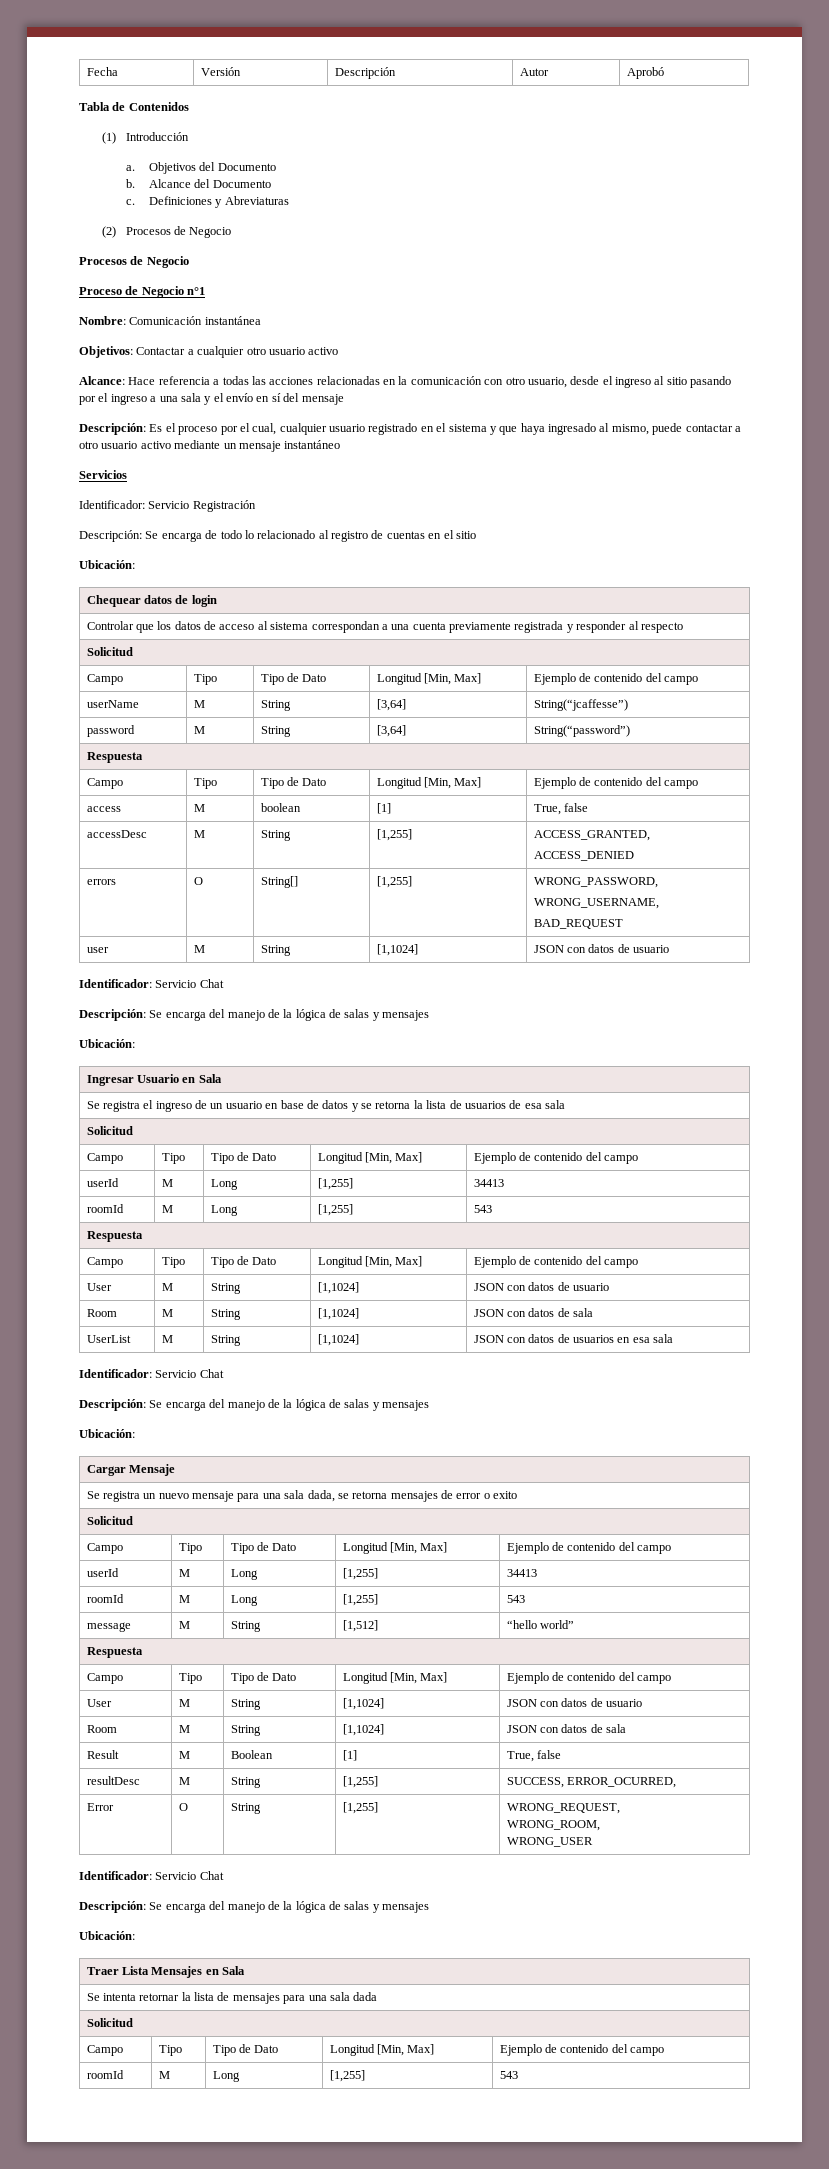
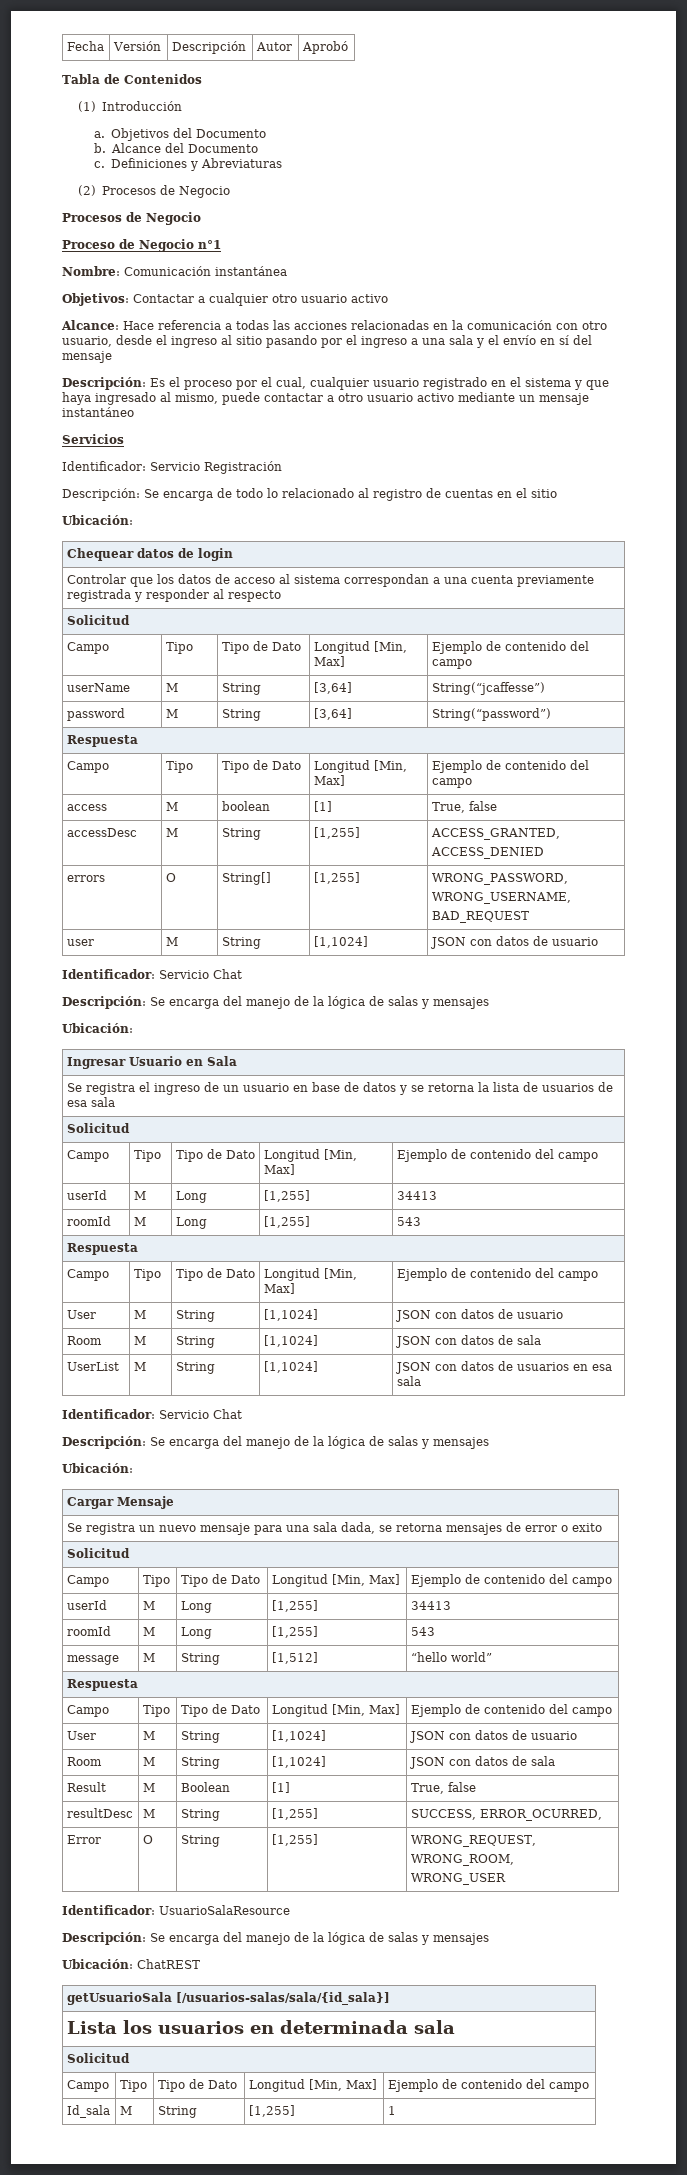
[155,1871,224,1880] Servicio Chat -> [159,1905,290,1915] UsuarioSalaResource
[86,1966,246,1978] [86,1992,378,2004] // Traer Lista Mensajes en Sala // Se intenta retornar la lista de mensajes para una sala dada -> [137,1959,200,1969] [66,1992,390,2005] [66,2020,455,2034] ChatREST // getUsuarioSala [/usuarios-salas/sala/{id_sala}] // Lista los usuarios en determinada sala
[86,2070,124,2079] [158,2071,170,2079] [212,2071,240,2082] [329,2070,365,2082] [499,2071,518,2079] roomId | M | Long | [1,255] | 543 -> [66,2105,110,2118] [119,2106,132,2115] [157,2106,197,2118] [248,2105,295,2117] [387,2106,396,2115] Id_sala | M | String | [1,255] | 1

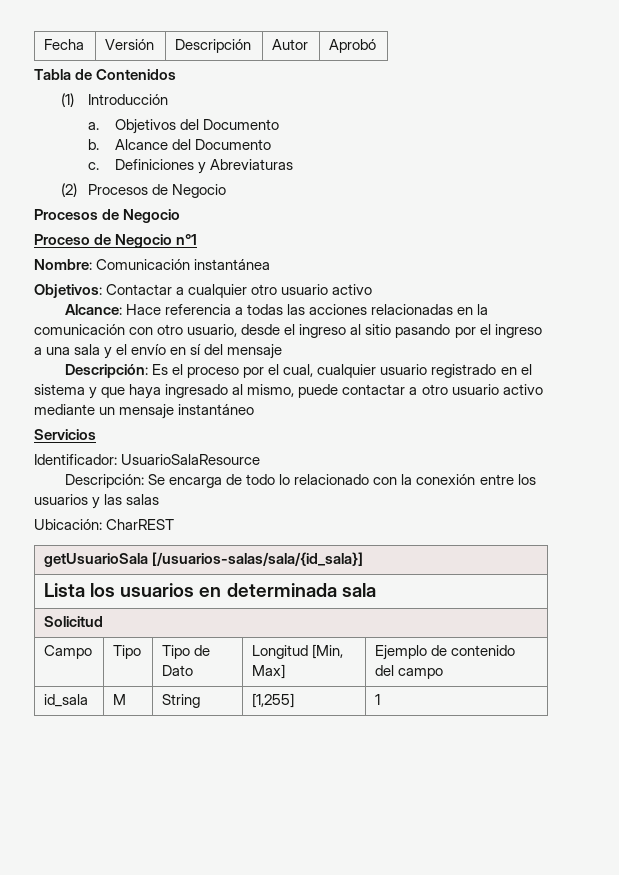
[150,461,282,474] Servicio Registración -> [121,454,261,465] UsuarioSalaResource
[358,488,557,501] [62,515,133,525] [66,548,233,561] [66,574,594,587] [66,589,281,602] [66,615,130,625] [66,642,109,654] [165,642,193,654] [221,641,301,654] [313,641,407,654] [313,656,345,667] [431,641,589,654] [431,659,472,669] [66,683,130,692] [165,683,178,692] [221,683,261,695] [313,682,352,694] [431,682,545,695] [66,708,125,721] [165,709,178,718] [221,709,261,721] [313,708,352,720] [431,708,551,721] [66,735,138,747] [66,761,109,773] [165,761,193,773] [221,760,301,773] [313,760,407,773] [313,775,345,786] [431,760,589,773] [431,778,472,788] [66,804,107,811] [165,802,178,811] [221,801,270,811] [313,801,332,812] [431,801,497,813] [66,828,137,837] [165,828,178,837] [221,828,261,840] [313,827,360,839] [430,828,560,840] [430,847,544,859] [66,875,105,882] [165,873,176,882] [221,872,271,885] [313,872,360,884] [431,873,568,885] [431,892,571,904] [431,911,529,923] [66,939,94,946] [165,937,178,946] [221,937,261,949] [313,936,368,948] [429,936,598,949] [62,969,242,979] [62,996,489,1009] [62,1023,133,1033] [66,1056,237,1069] [66,1082,613,1095] [66,1097,115,1107] [66,1123,130,1133] [66,1150,109,1162] [133,1150,161,1162] [175,1149,255,1162] [263,1149,357,1162] [263,1164,295,1175] [396,1149,598,1162] [66,1190,107,1200] [133,1191,146,1200] [175,1191,207,1203] [263,1190,310,1202] [396,1191,437,1200] [66,1216,111,1226] [133,1217,146,1226] [175,1217,207,1229] [263,1216,310,1228] [396,1217,421,1226] [66,1243,138,1255] [66,1269,109,1281] [133,1269,161,1281] [175,1268,255,1281] [263,1268,357,1281] [263,1283,295,1294] [396,1268,598,1281] [66,1310,96,1319] [133,1310,146,1319] [175,1310,215,1322] [263,1309,318,1321] [394,1309,563,1322] [66,1336,102,1345] [133,1336,146,1345] [175,1336,215,1348] [263,1335,318,1347] [394,1335,541,1348] [66,1362,119,1371] [133,1362,146,1371] [175,1362,215,1374] [263,1361,318,1373] [394,1361,612,1374] [396,1376,421,1386] [62,1409,242,1419] [62,1436,489,1449] [62,1463,133,1473] [66,1496,174,1509] [66,1522,602,1535] [66,1548,130,1558] [66,1575,109,1587] [142,1575,170,1587] [180,1574,260,1587] [271,1574,400,1587] [410,1574,612,1587] [66,1600,107,1610] [142,1601,155,1610] [180,1601,212,1613] [271,1600,318,1612] [410,1601,451,1610] [66,1626,111,1636] [142,1627,155,1636] [180,1627,212,1639] [271,1626,318,1638] [410,1627,435,1636] [66,1655,119,1665] [142,1653,155,1662] [180,1653,220,1665] [271,1652,318,1664] [410,1652,492,1662] [66,1679,138,1691] [66,1705,109,1717] [142,1705,170,1717] [180,1704,260,1717] [271,1704,400,1717] [410,1704,612,1717] [66,1731,96,1740] [142,1731,155,1740] [180,1731,220,1743] [271,1730,326,1742] [408,1730,577,1743] [66,1757,102,1766] [142,1757,155,1766] [180,1757,220,1769] [271,1756,326,1768] [408,1756,555,1769] [66,1782,106,1792] [142,1783,155,1792] [180,1782,230,1792] [271,1782,290,1793] [410,1782,476,1794] [66,1808,133,1818] [142,1809,155,1818] [180,1809,220,1821] [271,1808,318,1820] [410,1809,602,1821] [66,1835,101,1844] [142,1835,153,1844] [180,1835,220,1847] [271,1834,318,1846] [410,1835,536,1847] [410,1854,514,1866] [410,1873,506,1885] [62,1905,290,1915] [62,1932,489,1945] [62,1959,200,1969] al registro de cuentas en el sitio // Ubicación: // Chequear datos de login // Controlar que los datos de acceso al sistema correspondan a una cuenta previamente registrada y responder al respecto // Solicitud // Campo | Tipo | Tipo de Dato | Longitud [Min, Max] | Ejemplo de contenido del campo // userName | M | String | [3,64] | String(“jcaffesse”) // password | M | String | [3,64] | String(“password”) // Respuesta // Campo | Tipo | Tipo de Dato | Longitud [Min, Max] | Ejemplo de contenido del campo // access | M | boolean | [1] | True, false // accessDesc | M | String | [1,255] | ACCESS_GRANTED, // ACCESS_DENIED // errors | O | String[] | [1,255] | WRONG_PASSWORD, // WRONG_USERNAME, // BAD_REQUEST // user | M | String | [1,1024] | JSON con datos de usuario // Identificador: Servicio Chat // Descripción: Se encarga del manejo de la lógica de salas y mensajes // Ubicación: // Ingresar Usuario en Sala // Se registra el ingreso de un usuario en base de datos y se retorna la lista de usuarios de esa sala // Solicitud // Campo | Tipo | Tipo de Dato | Longitud [Min, Max] | Ejemplo de contenido del campo // userId | M | Long | [1,255] | 34413 // roomId | M | Long | [1,255] | 543 // Respuesta // Campo | Tipo | Tipo de Dato | Longitud [Min, Max] | Ejemplo de contenido del campo // User | M | String | [1,1024] | JSON con datos de usuario // Room | M | String | [1,1024] | JSON con datos de sala // UserList | M | String | [1,1024] | JSON con datos de usuarios en esa sala // Identificador: Servicio Chat // Descripción: Se encarga del manejo de la lógica de salas y mensajes // Ubicación: // Cargar Mensaje // Se registra un nuevo mensaje para una sala dada, se retorna mensajes de error o exito // Solicitud // Campo | Tipo | Tipo de Dato | Longitud [Min, Max] | Ejemplo de contenido del campo // userId | M | Long | [1,255] | 34413 // roomId | M | Long | [1,255] | 543 // message | M | String | [1,512] | “hello world” // Respuesta // Campo | Tipo | Tipo de Dato | Longitud [Min, Max] | Ejemplo de contenido del campo // User | M | String | [1,1024] | JSON con datos de usuario // Room | M | String | [1,1024] | JSON con datos de sala // Result | M | Boolean | [1] | True, false // resultDesc | M | String | [1,255] | SUCCESS, ERROR_OCURRED, // Error | O | String | [1,255] | WRONG_REQUEST, // WRONG_ROOM, // WRONG_USER // Identificador: UsuarioSalaResource // Descripción: Se encarga del manejo de la lógica de salas y mensajes // Ubicación: ChatREST -> [373,474,536,485] [34,494,160,509] [34,519,175,530] con la conexión entre los usuarios y las salas // Ubicación: CharREST
[66,2105,110,2118] Id_sala -> [44,694,89,707] id_sala

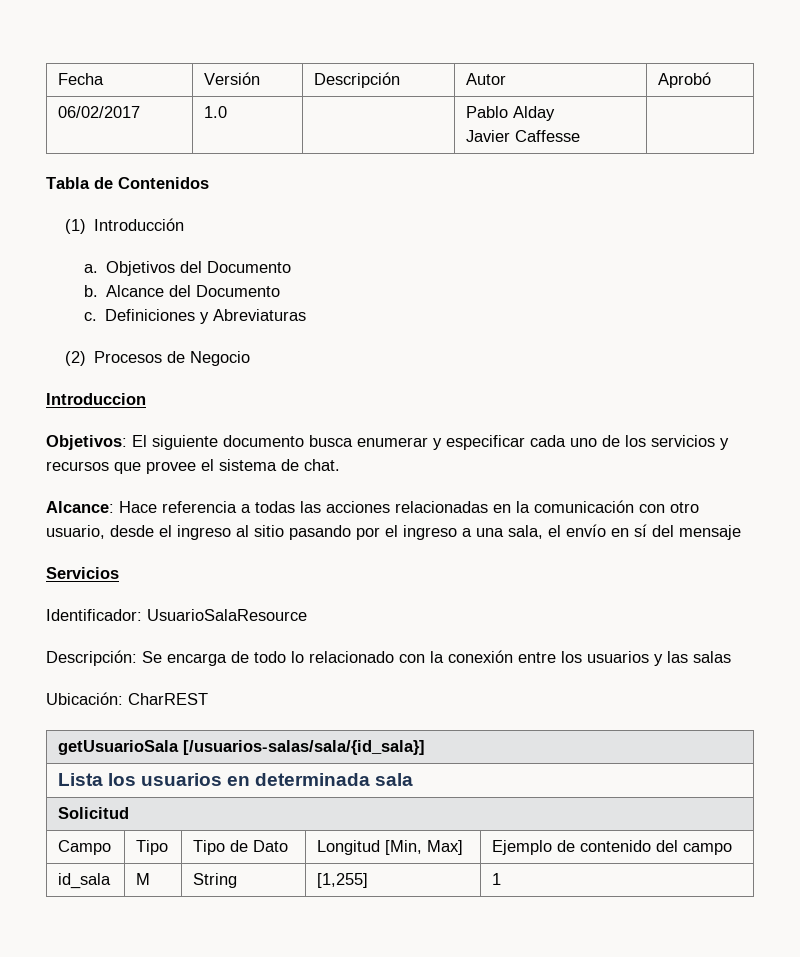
(377, 46) none -> [57,106,140,118] [203,106,227,118] [465,106,555,121] [465,130,580,142] // 06/02/2017 | 1.0 | | Pablo Alday // Javier Caffesse |
[34,209,181,223] [34,234,198,248] [34,259,271,270] [34,284,373,298] Procesos de Negocio // Proceso de Negocio n°1 // Nombre: Comunicación instantánea // Objetivos: Contactar a cualquier otro usuario activo -> [46,393,146,405] [46,435,729,450] [46,459,340,474] Introduccion // Objetivos: El siguiente documento busca enumerar y especificar cada uno de los servicios y recursos que provee el sistema de chat.
[74,344,113,359] sala y -> [508,525,543,539] sala,
[65,364,532,378] [34,384,543,399] [34,404,255,419] // Descripción: Es el proceso por el cual, cualquier usuario registrado en el sistema y que haya ingresado al mismo, puede contactar a otro usuario activo mediante un mensaje instantáneo -> (741, 532) none

